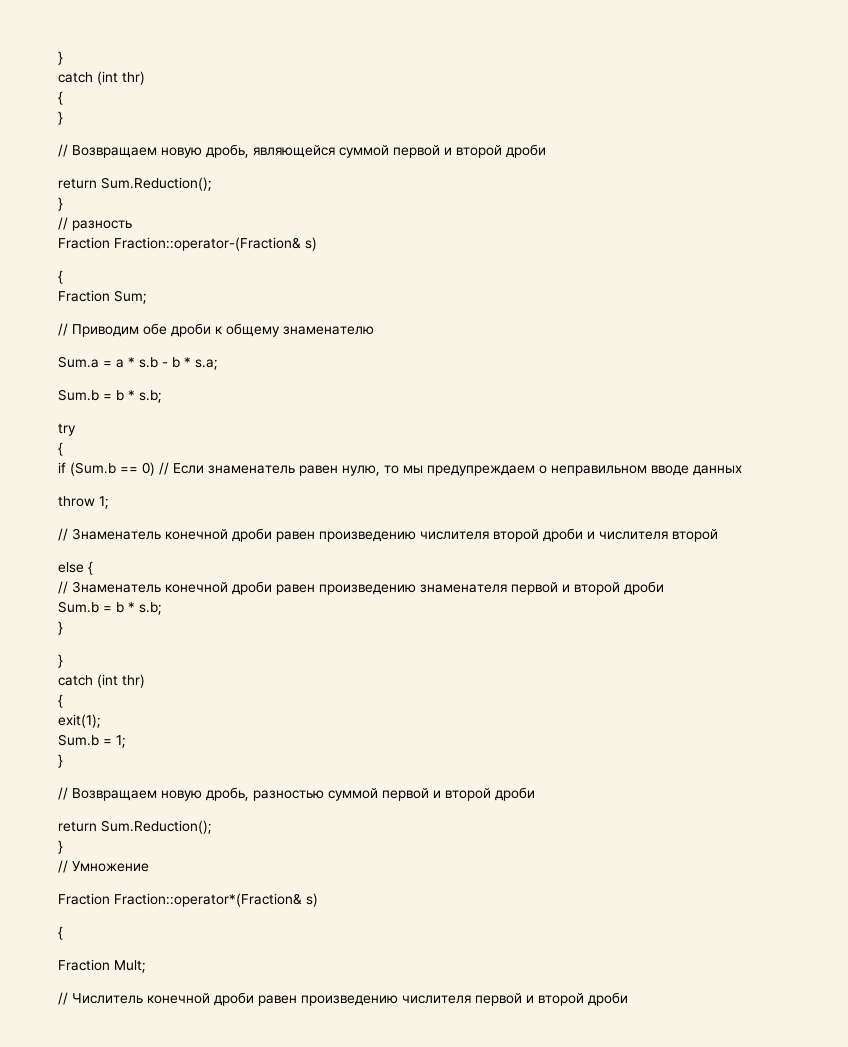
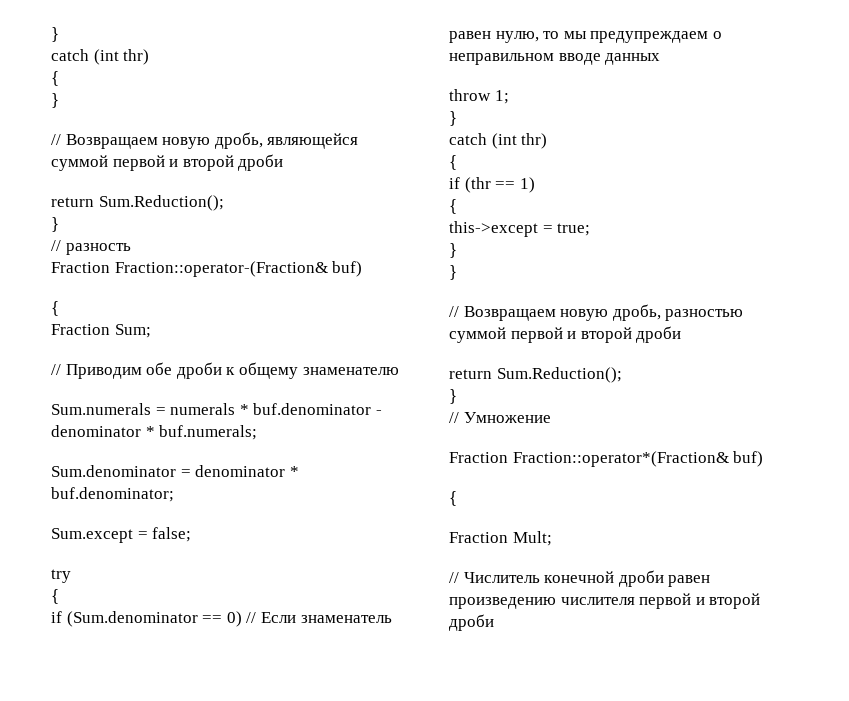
[305,237,317,251] s) -> [332,261,363,277] buf)
[58,356,218,370] [58,389,162,403] Sum.a = a * s.b - b * s.a; // Sum.b = b * s.b; -> [51,403,382,415] [51,425,258,440] [51,465,299,477] [51,487,174,502] [51,527,192,543] Sum.numerals = numerals * buf.denominator - denominator * buf.numerals; // Sum.denominator = denominator * buf.denominator; // Sum.except = false;
[70,462,116,476] (Sum.b -> [66,611,198,627] (Sum.denominator
[58,528,718,542] [58,561,93,575] [58,581,664,595] [58,601,162,615] [58,621,63,635] [58,654,63,668] [58,674,145,688] [58,694,63,708] [58,714,101,728] [58,734,126,748] // // Знаменатель конечной дроби равен произведению числителя второй дроби и числителя второй // else { // // Знаменатель конечной дроби равен произведению знаменателя первой и второй дроби // Sum.b = b * s.b; // } // } // catch (int thr) // { // exit(1); // Sum.b = 1; -> [449,111,457,126] [449,133,548,149] [449,155,457,170] [449,177,535,193] [449,199,457,214] [449,221,591,237] [449,243,457,258] // } // catch (int thr) // { // if (thr == 1) // { // this->except = true; // }
[306,893,318,907] s) -> [733,451,764,467] buf)

